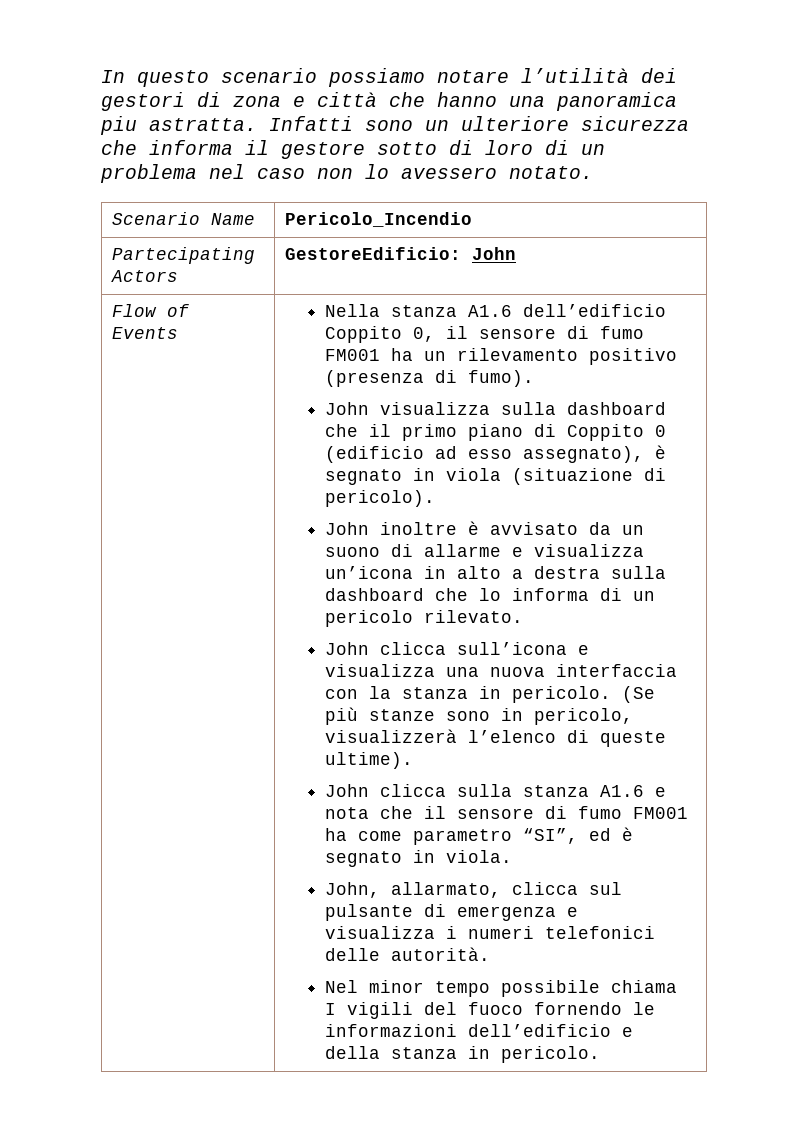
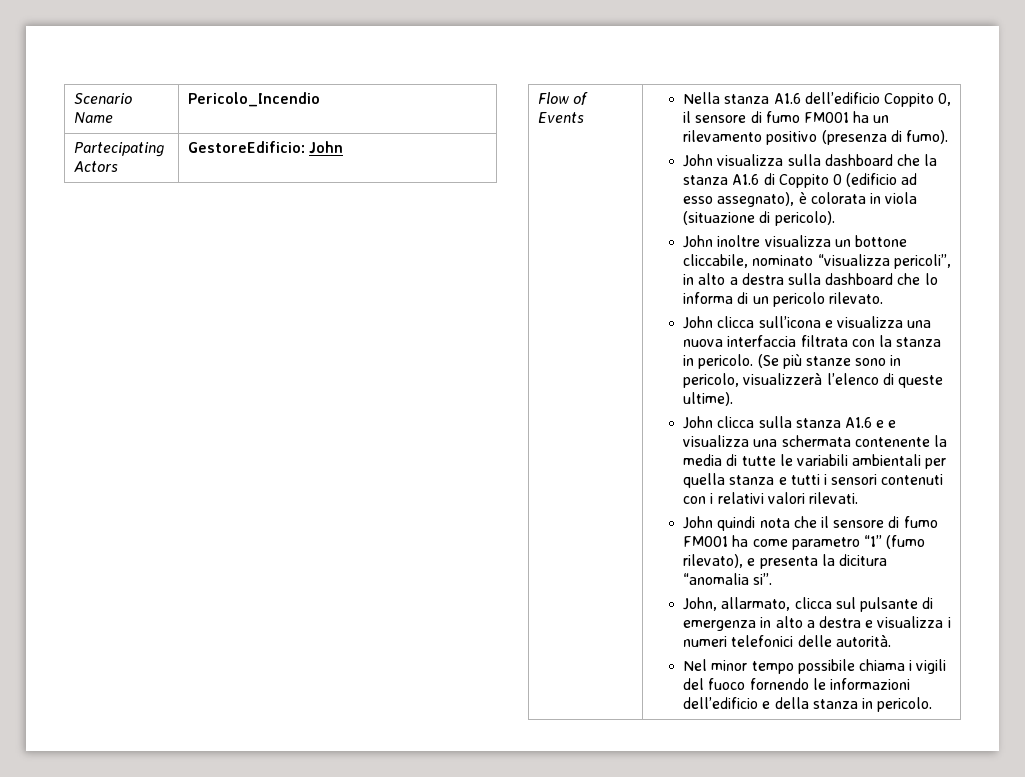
[101,68,677,87] [101,92,677,111] [100,116,689,135] [101,140,605,159] [100,164,593,183] In questo scenario possiamo notare l’utilità dei gestori di zona e città che hanno una panoramica piu astratta. Infatti sono un ulteriore sicurezza che informa il gestore sotto di loro di un problema nel caso non lo avessero notato. // -> (73, 98) none
[369,424,524,441] il primo piano -> [924,154,938,166] [683,174,760,185] la stanza A1.6
[325,469,403,485] segnato -> [810,192,866,204] colorata
[468,521,645,535] [325,544,645,557] [325,566,414,579] è avvisato da un suono di allarme e visualizza un’icona -> [764,235,908,247] [683,254,951,269] visualizza un bottone cliccabile, nominato “visualizza pericoli”,
(678, 670) none -> [800,335,848,347] filtrata
(667, 792) none -> [888,420,897,428] [683,435,948,447] [683,454,947,469] [683,473,944,488] [683,492,859,504] [683,516,756,531] e visualizza una schermata contenente la media di tutte le variabili ambientali per quella stanza e tutti i sensori contenuti con i relativi valori rilevati. // John quindi
[523,827,634,844] [325,850,513,867] “SI”, ed è segnato in viola. -> [864,535,926,549] [683,554,888,569] [683,573,773,585] “1” (fumo rilevato), e presenta la dicitura “anomalia si”.
(557, 913) none -> [760,616,862,628] in alto a destra
[325,1003,337,1015] I -> [909,660,913,671] i

